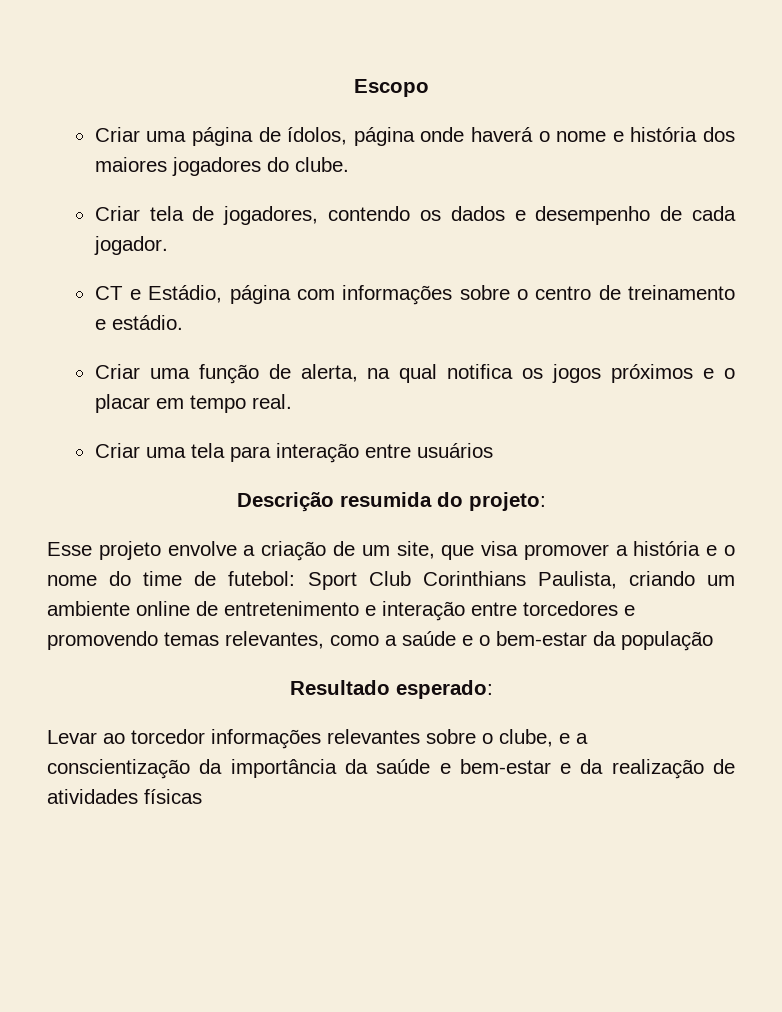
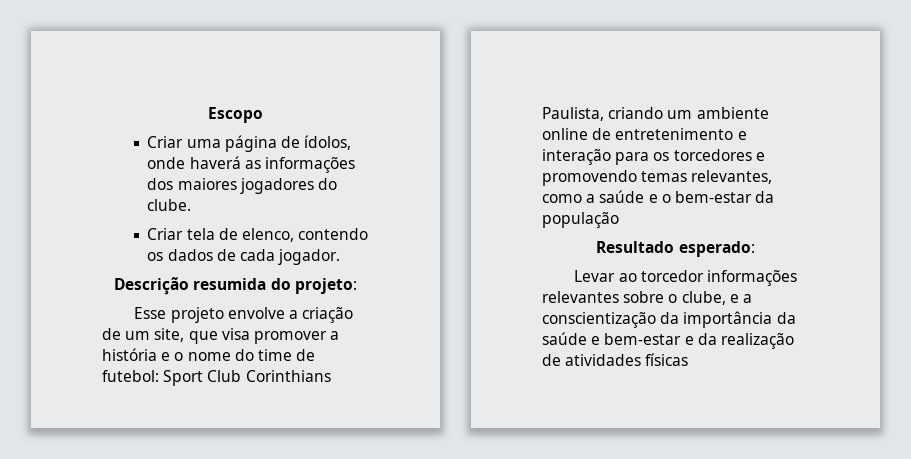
[353,127,415,146] página -> (352, 142) none
[538,127,698,142] o nome e história -> [244,157,356,173] as informações
[223,206,319,225] jogadores, -> [242,228,295,242] elenco,
[514,206,651,225] e desempenho -> (213, 255) none
[94,285,735,305] [94,315,183,330] [94,364,735,384] [94,394,292,413] [94,443,493,463] // CT e Estádio, página com informações sobre o centro de treinamento e estádio. // Criar uma função de alerta, na qual notifica os jogos próximos e o placar em tempo real. // Criar uma tela para interação entre usuários -> (341, 257) none
[471,602,517,616] entre -> [615,152,670,165] para os

